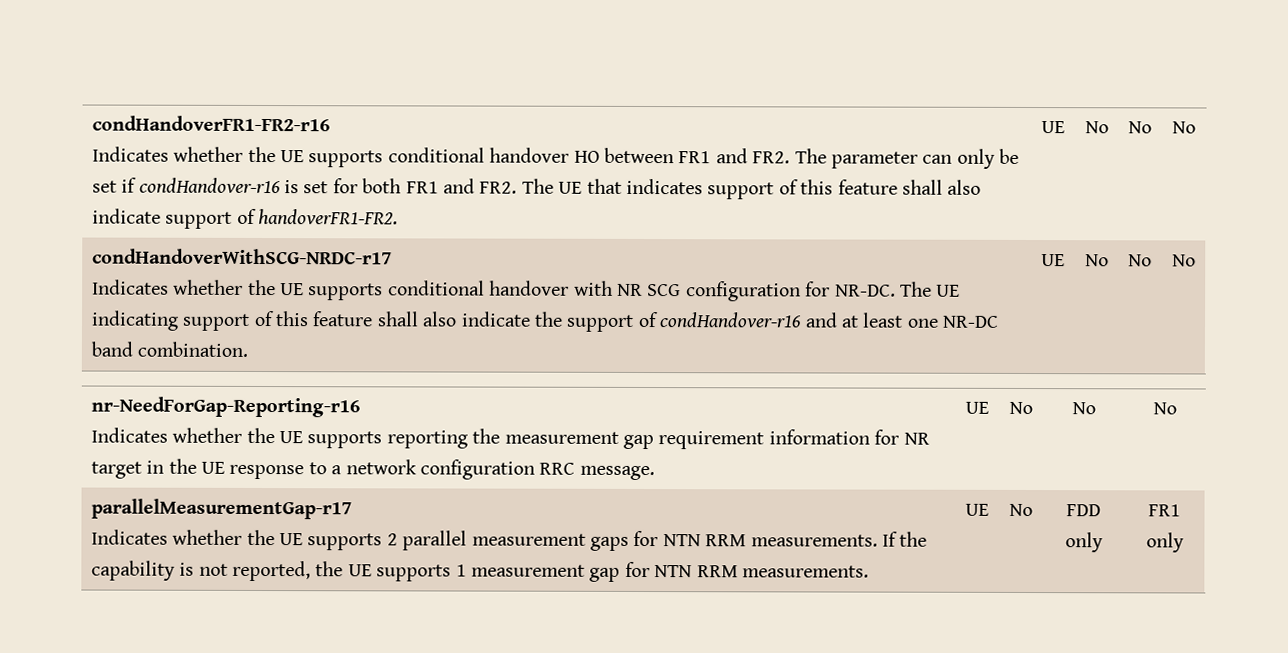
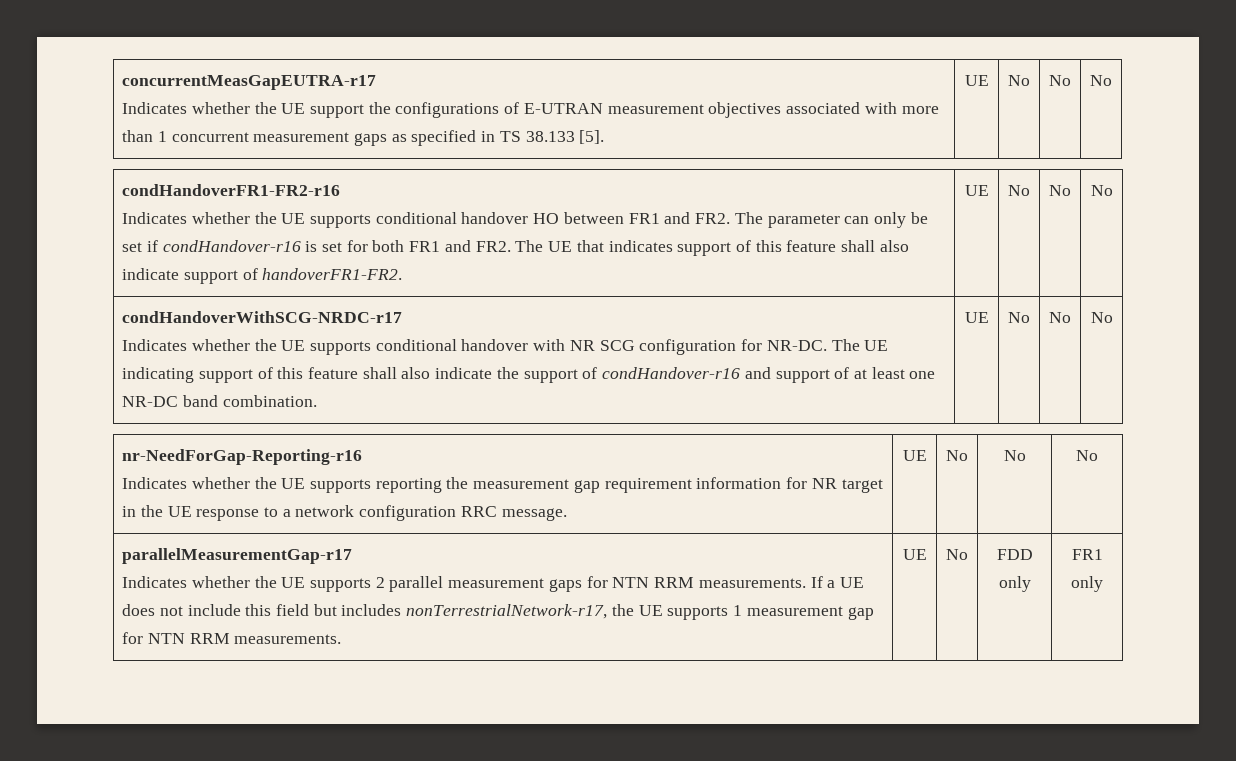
(91, 123) none -> [122,75,377,90] [122,102,939,118] [122,130,605,146] [964,75,989,86] [1008,75,1030,86] [1049,75,1071,86] [1090,75,1112,86] concurrentMeasGapEUTRA-r17 // Indicates whether the UE support the configurations of E-UTRAN measurement objectives associated with more than 1 concurrent measurement gaps as specified in TS 38.133 [5]. | UE | No | No | No //
(838, 320) none -> [775,367,850,383] support of
[899,531,928,547] [90,560,312,582] the capability is not reported, -> [827,577,865,588] [122,604,608,619] a UE does not include this field but includes nonTerrestrialNetwork-r17,

